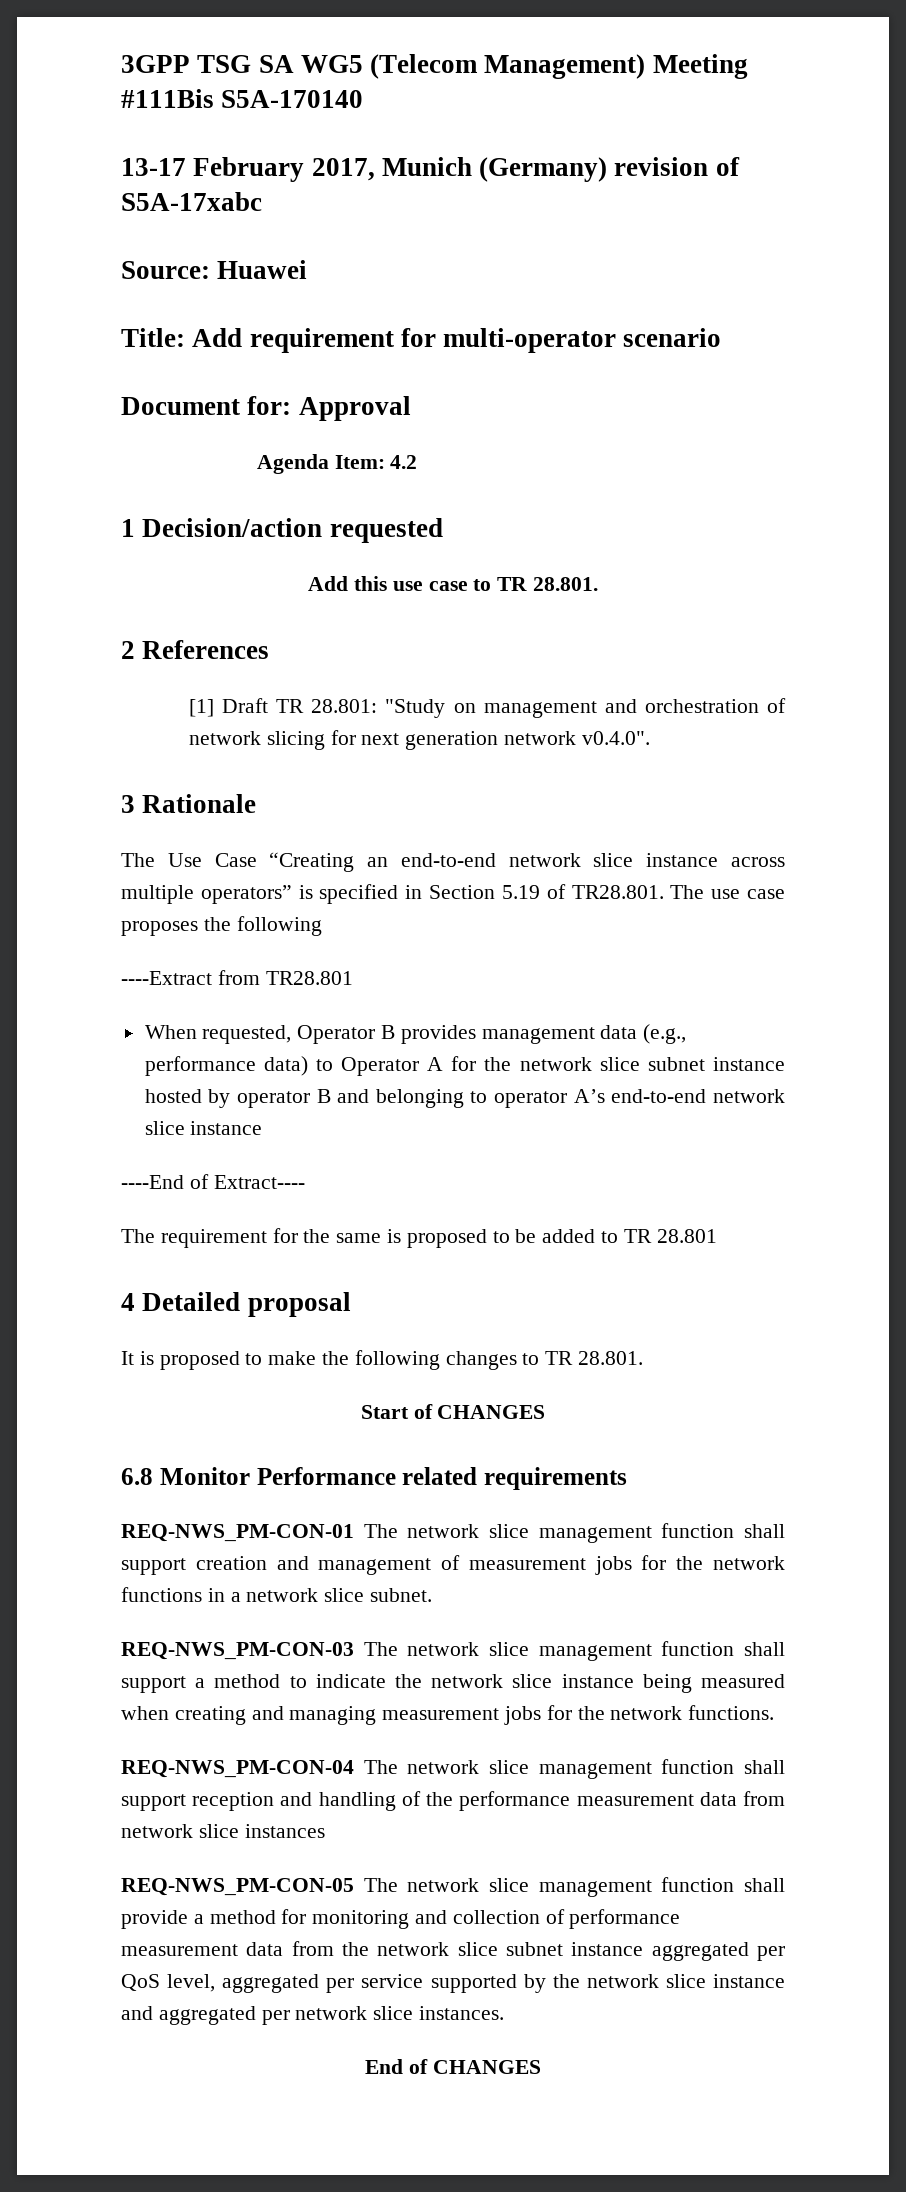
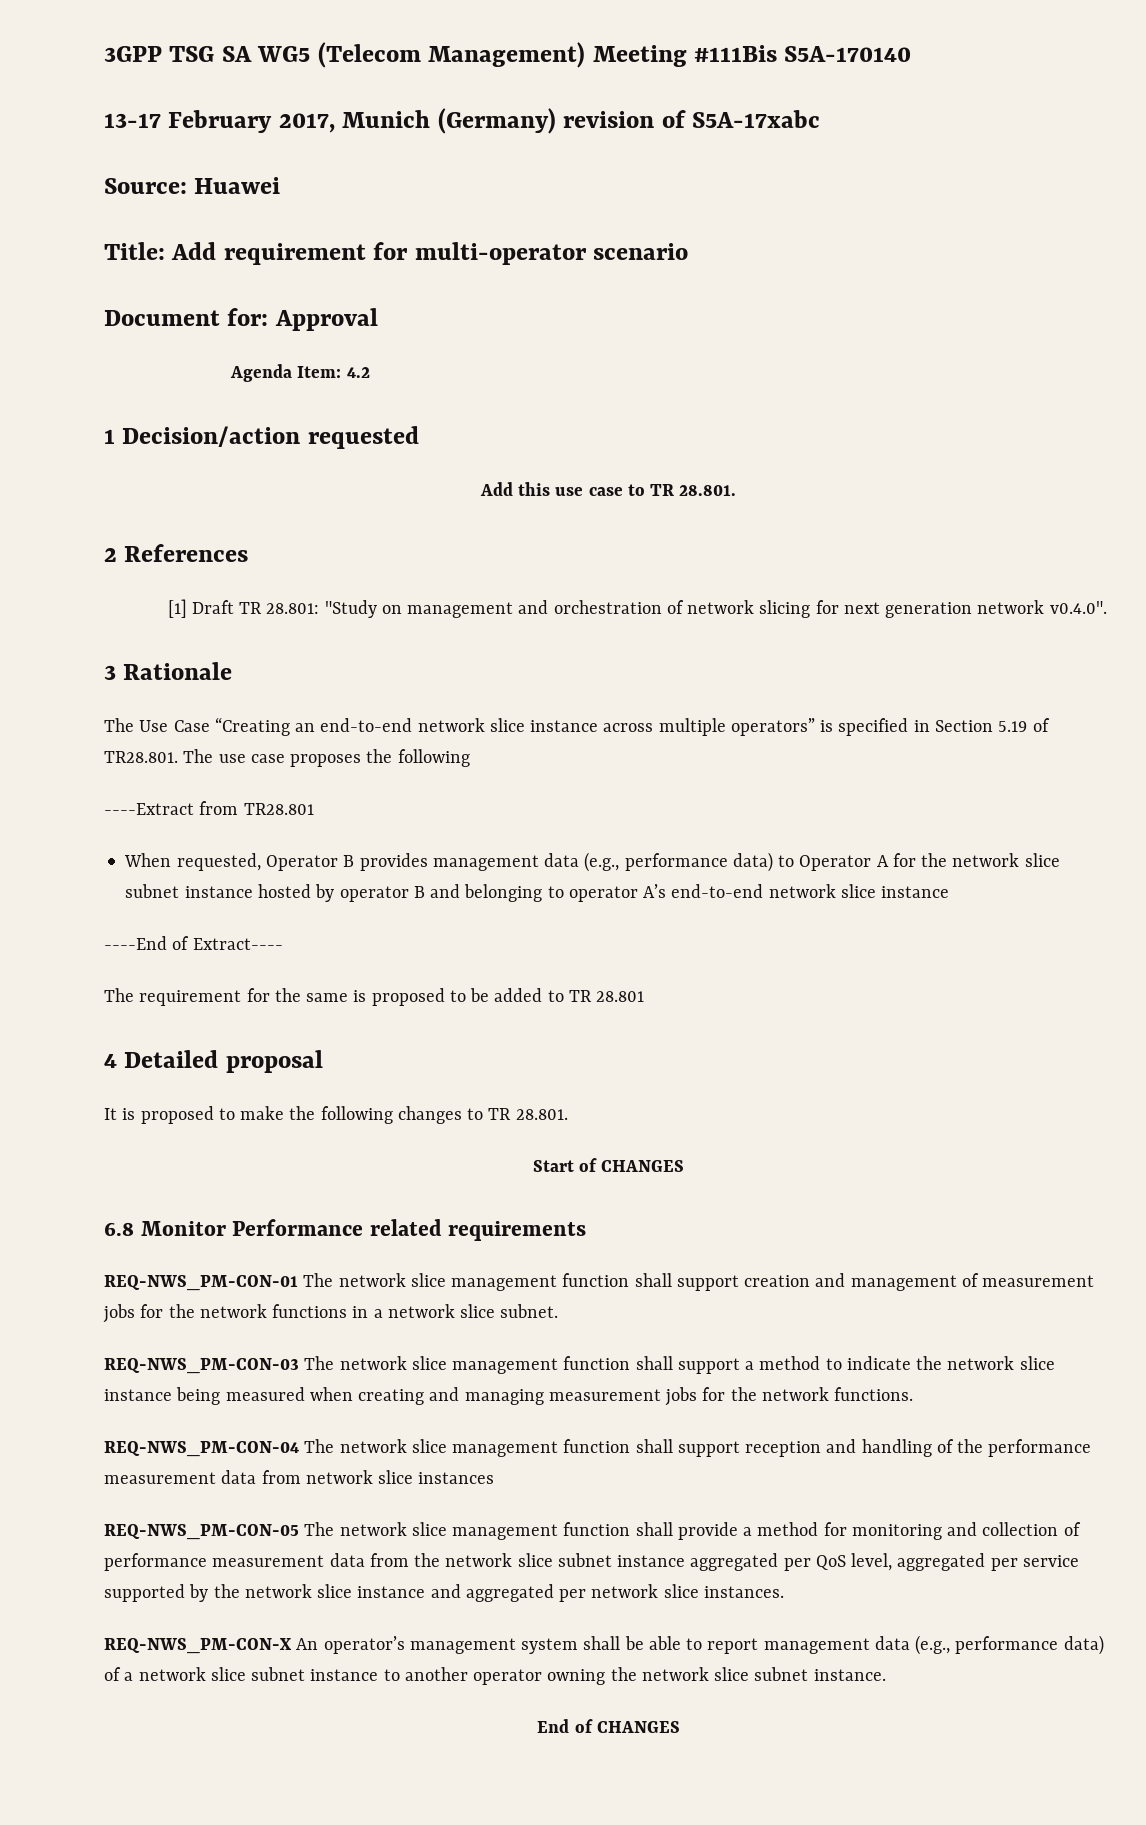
(505, 2013) none -> [104,1635,1104,1655] [104,1667,886,1685] // REQ-NWS_PM-CON-X An operator’s management system shall be able to report management data (e.g., performance data) of a network slice subnet instance to another operator owning the network slice subnet instance.

